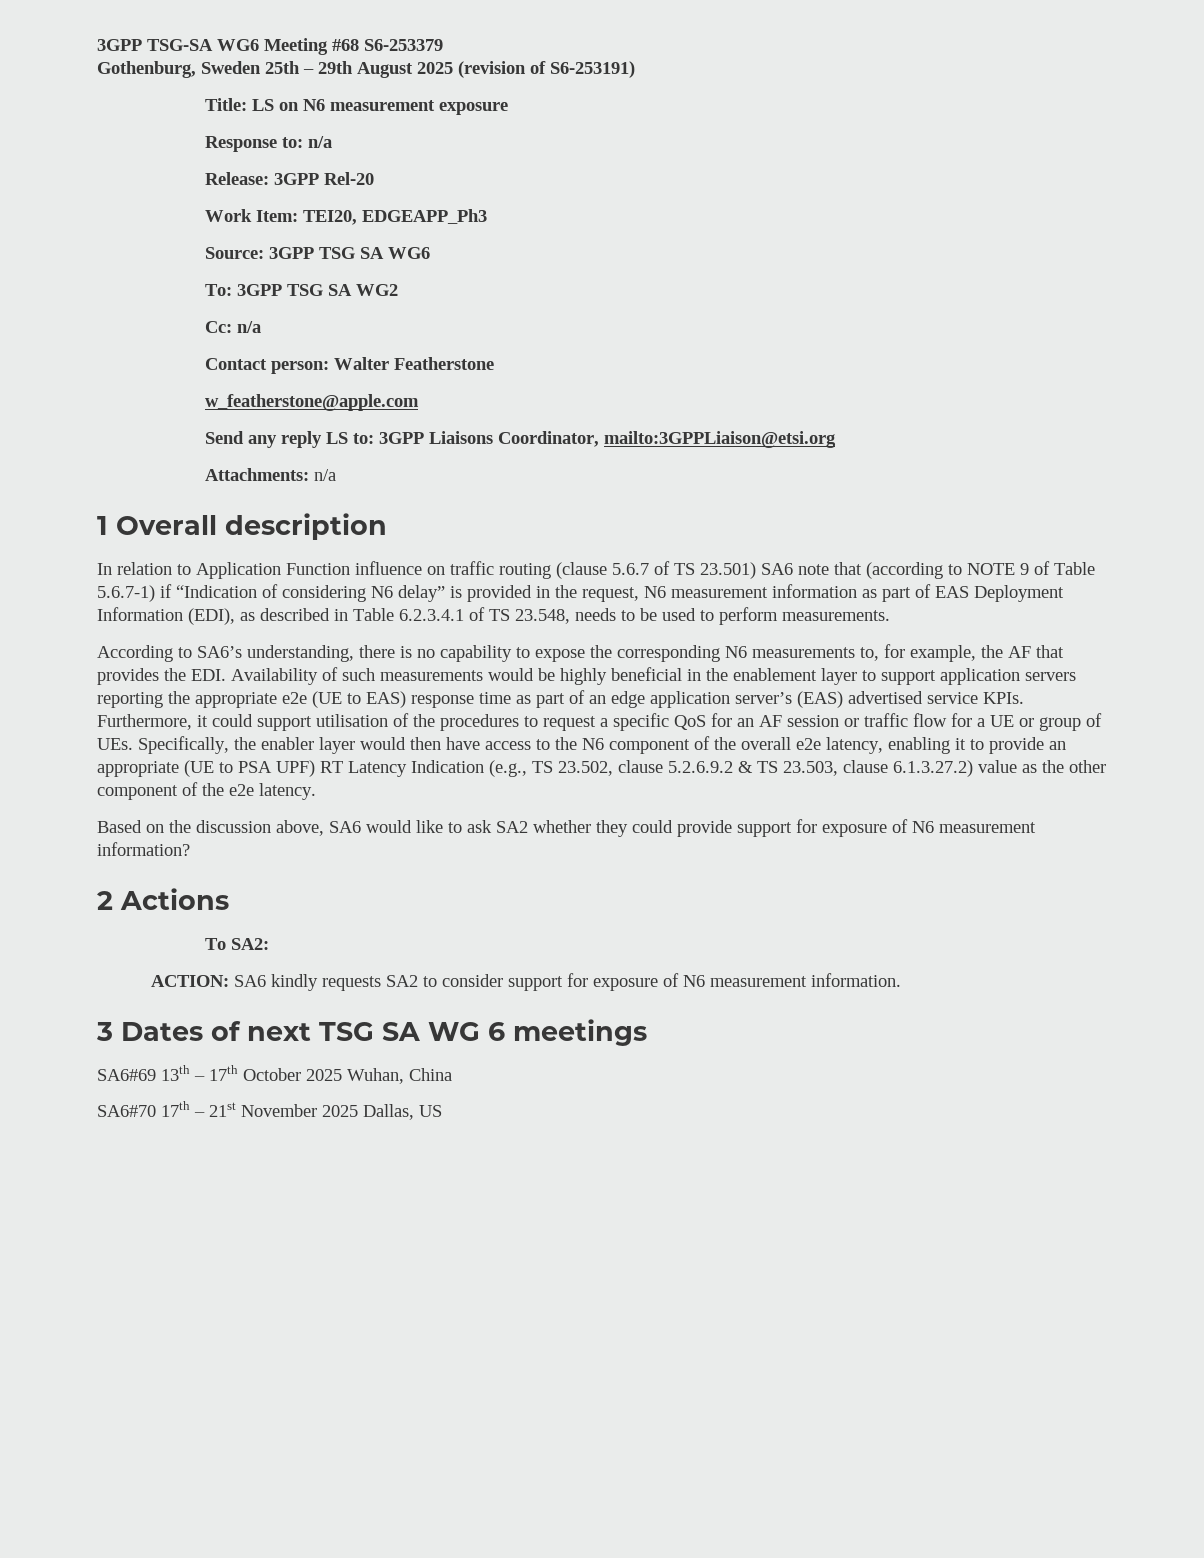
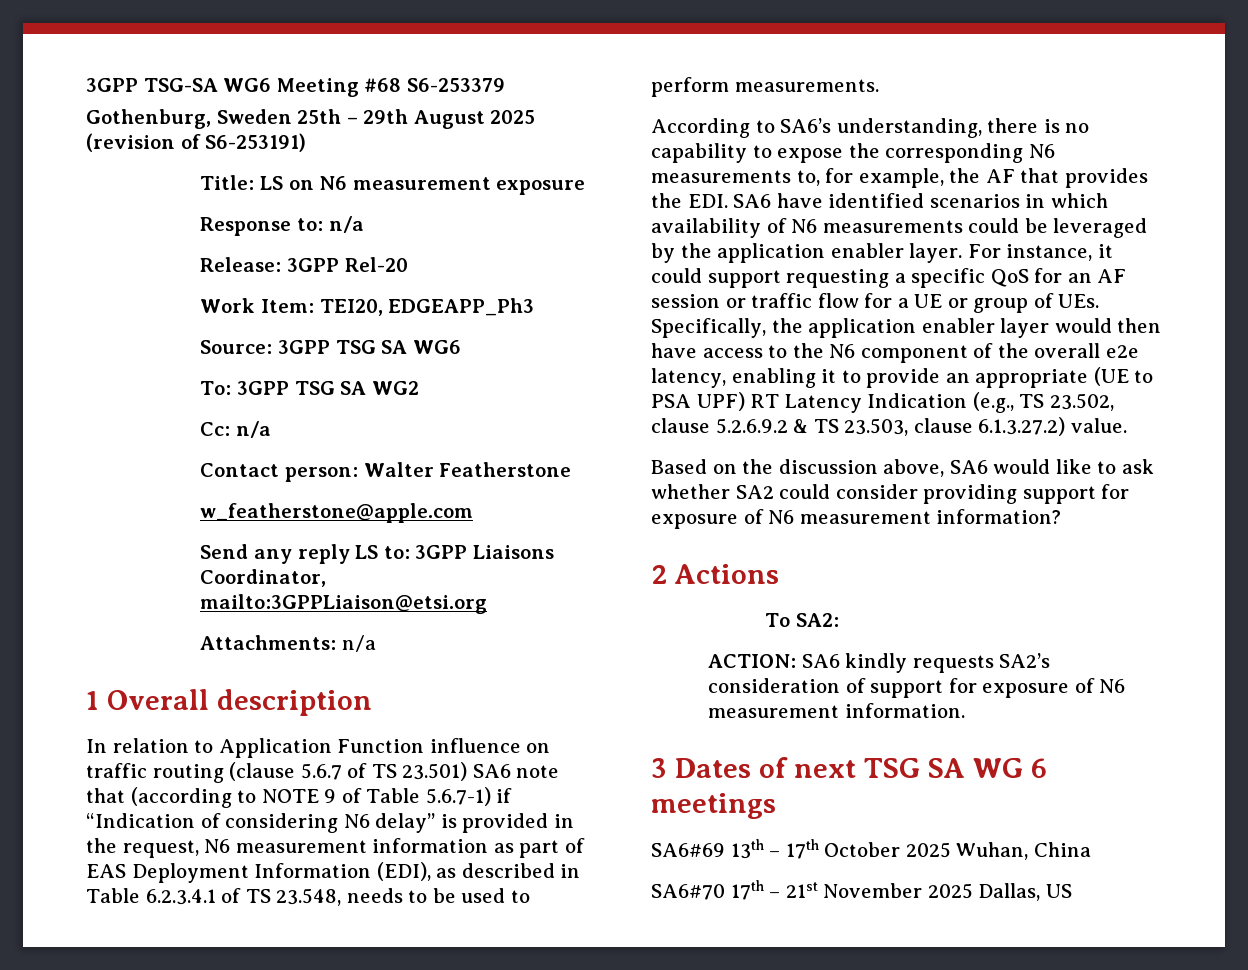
[231,667,1076,685] [97,690,1024,708] [97,713,596,731] Availability of such measurements would be highly beneficial in the enablement layer to support application servers reporting the appropriate e2e (UE to EAS) response time as part of an edge application server’s (EAS) advertised service KPIs. Furthermore, it could support utilisation of the procedures to request -> [733,193,1108,208] [651,218,1148,238] [651,243,1113,263] [651,268,890,288] SA6 have identified scenarios in which availability of N6 measurements could be leveraged by the application enabler layer. For instance, it could support requesting
(256, 743) none -> [808,318,917,338] application
[978,760,1106,773] [97,782,316,800] value as the other component of the e2e latency. -> [1070,418,1127,433] value.
[496,820,732,837] SA2 whether they could provide -> [651,484,1018,504] whether SA2 could consider providing
[385,974,503,987] SA2 to consider -> [999,653,1051,668] [708,678,866,693] SA2’s consideration of

